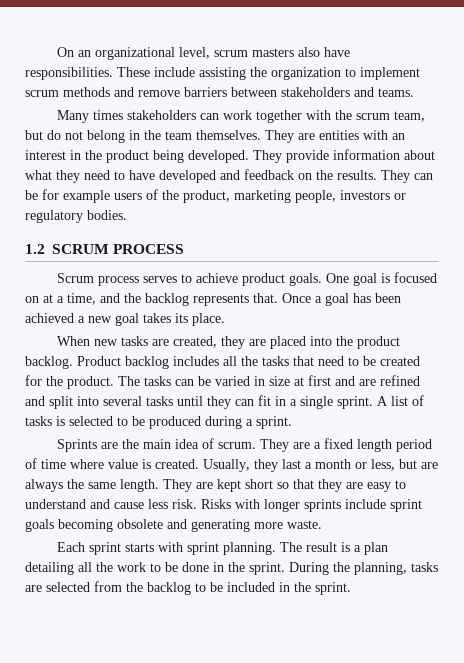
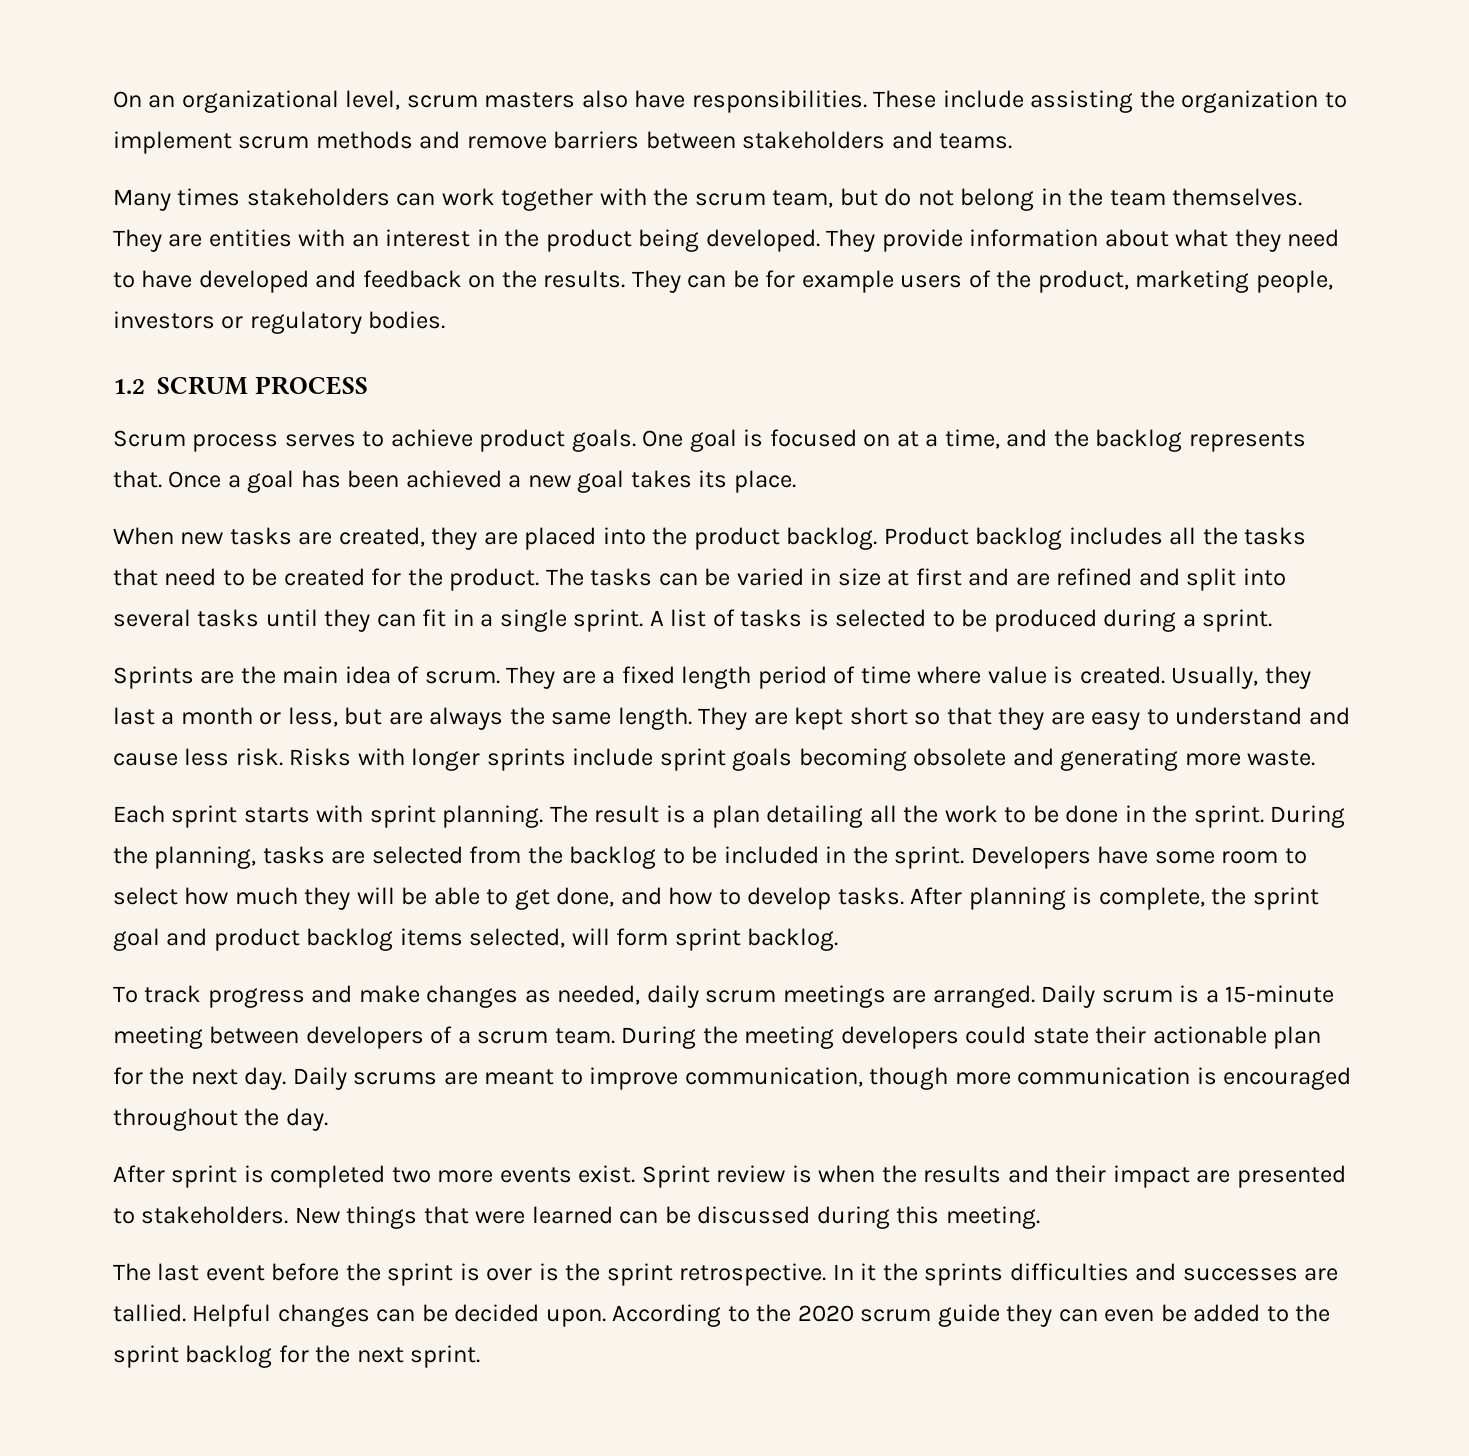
(351, 588) none -> [970,846,1307,869] [113,887,1319,910] [113,928,839,951] [113,985,1335,1008] [113,1026,1322,1049] [113,1067,1352,1090] [113,1108,328,1131] [113,1165,1346,1188] [113,1206,1040,1229] [113,1263,1339,1286] [113,1304,1331,1327] [113,1345,481,1368] Developers have some room to select how much they will be able to get done, and how to develop tasks. After planning is complete, the sprint goal and product backlog items selected, will form sprint backlog. // To track progress and make changes as needed, daily scrum meetings are arranged. Daily scrum is a 15-minute meeting between developers of a scrum team. During the meeting developers could state their actionable plan for the next day. Daily scrums are meant to improve communication, though more communication is encouraged throughout the day. // After sprint is completed two more events exist. Sprint review is when the results and their impact are presented to stakeholders. New things that were learned can be discussed during this meeting. // The last event before the sprint is over is the sprint retrospective. In it the sprints difficulties and successes are tallied. Helpful changes can be decided upon. According to the 2020 scrum guide they can even be added to the sprint backlog for the next sprint.

